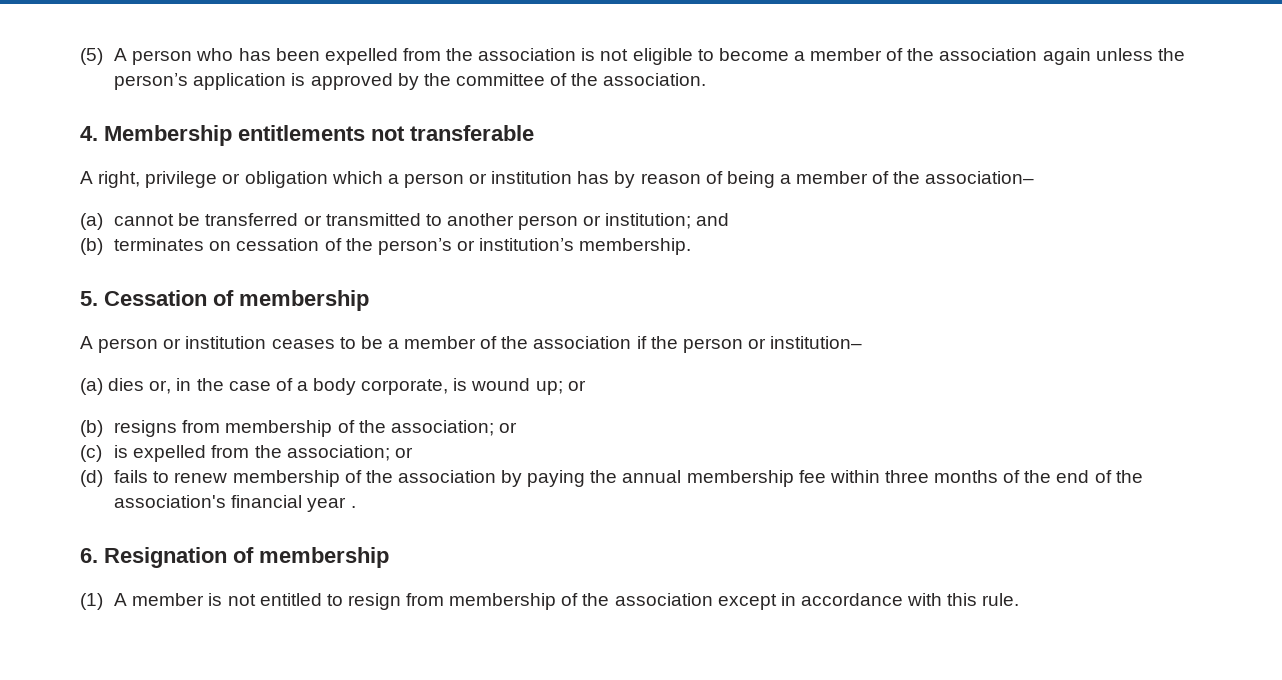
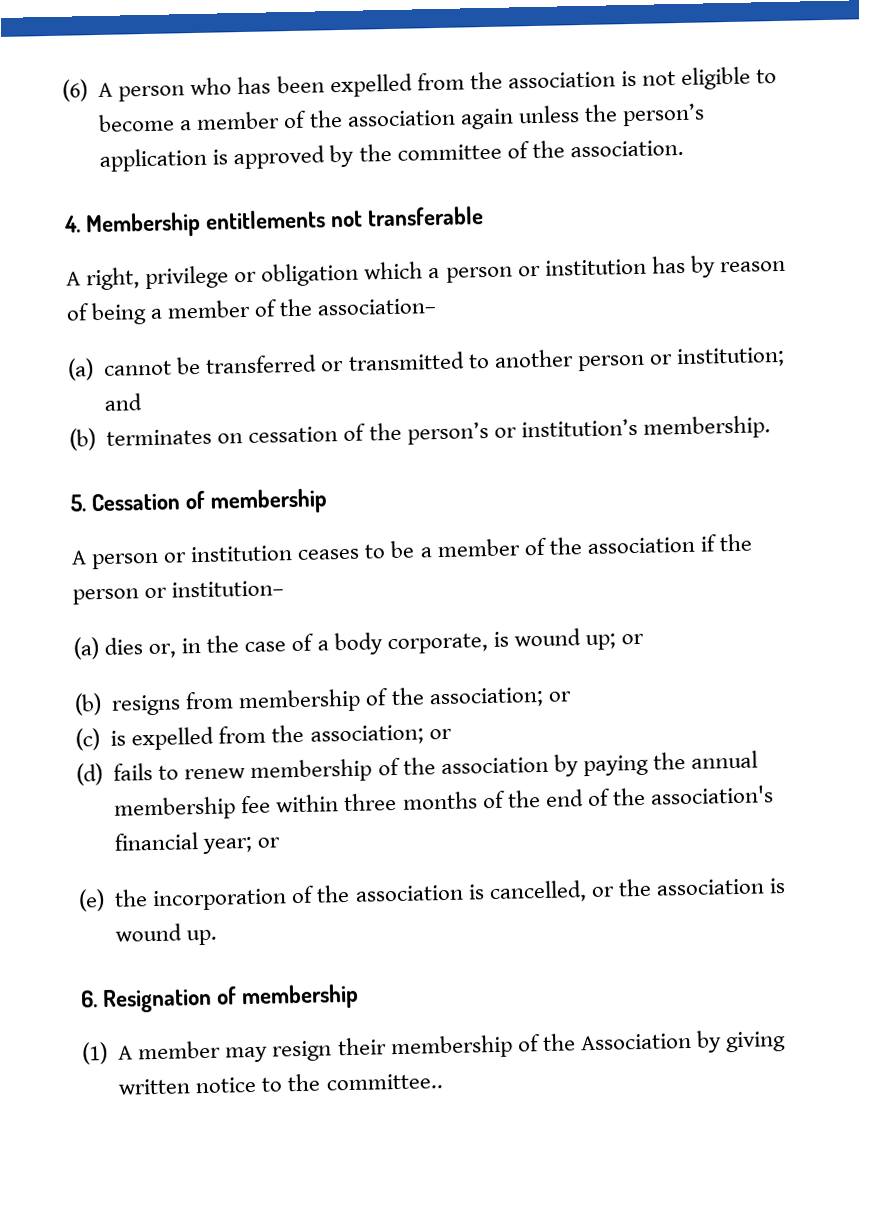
[80,48,103,65] (5) -> [62,79,88,102] (6)
[307,497,356,512] year . -> [202,835,281,854] [78,877,787,912] [115,923,218,946] year; or // (e) the incorporation of the association is cancelled, or the association is wound up.
[208,593,1020,610] is not entitled to resign from membership of the association except in accordance with this rule. -> [225,1030,786,1063] [118,1073,443,1095] may resign their membership of the Association by giving written notice to the committee..

